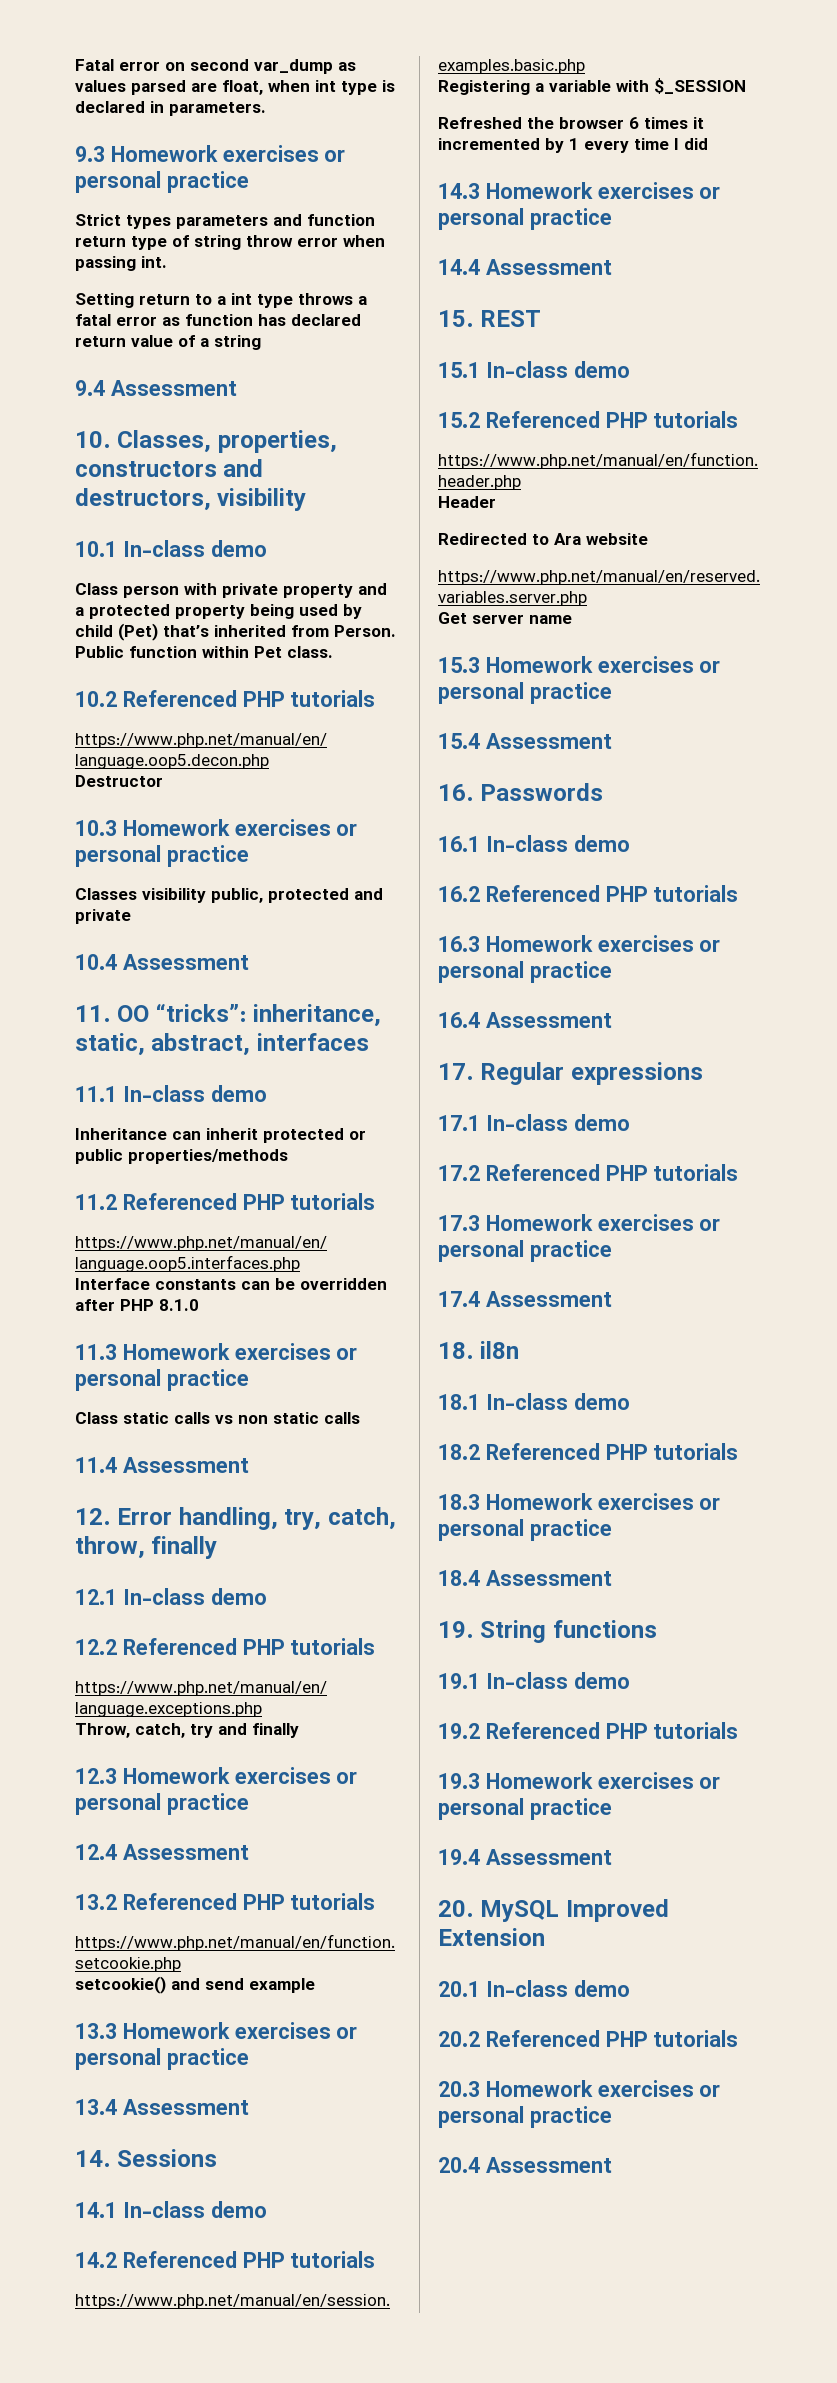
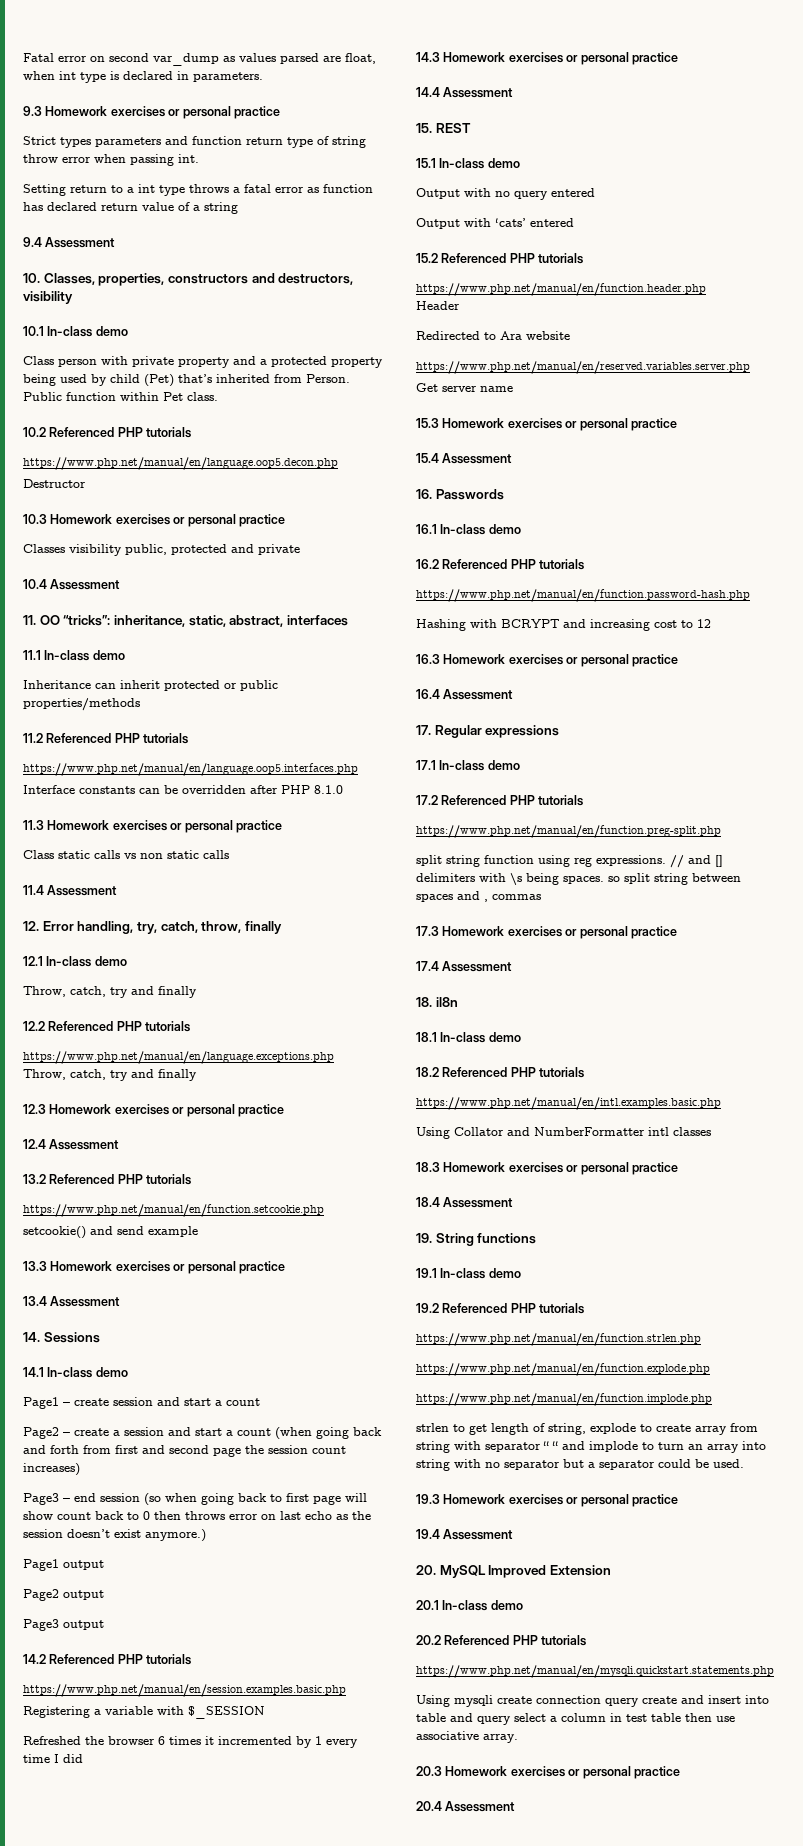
(267, 1596) none -> [23,986,197,998] // Throw, catch, try and finally
(267, 2209) none -> [23,1397,260,1409] [23,1427,382,1439] [23,1445,346,1457] [23,1463,80,1476] [23,1493,367,1505] [23,1511,371,1520] [23,1529,206,1542] [23,1559,104,1571] [23,1589,104,1601] [23,1619,104,1631] // Page1 – create session and start a count // Page2 – create a session and start a count (when going back and forth from first and second page the session count increases) // Page3 – end session (so when going back to first page will show count back to 0 then throws error on last echo as the session doesn’t exist anymore.) // Page1 output // Page2 output // Page3 output
(630, 369) none -> [416,188,595,200] [416,218,574,229] // Output with no query entered // Output with ‘cats’ entered
(739, 893) none -> [416,589,750,602] [416,619,711,631] // https://www.php.net/manual/en/function.password-hash.php // Hashing with BCRYPT and increasing cost to 12
(739, 1172) none -> [416,825,721,838] [416,855,723,868] [416,873,741,885] [416,891,541,902] // https://www.php.net/manual/en/function.preg-split.php // split string function using reg expressions. // and [] delimiters with \s being spaces. so split string between spaces and , commas
(739, 1451) none -> [416,1097,721,1110] [416,1127,711,1139] // https://www.php.net/manual/en/intl.examples.basic.php // Using Collator and NumberFormatter intl classes
(739, 1730) none -> [416,1333,701,1346] [416,1363,710,1376] [416,1393,712,1406] [416,1423,758,1435] [416,1441,766,1453] [416,1459,744,1471] // https://www.php.net/manual/en/function.strlen.php // https://www.php.net/manual/en/function.explode.php // https://www.php.net/manual/en/function.implode.php // strlen to get length of string, explode to create array from string with separator “ “ and implode to turn an array into string with no separator but a separator could be used.
(739, 2038) none -> [416,1665,774,1678] [416,1695,769,1707] [416,1713,735,1725] [416,1731,518,1743] // https://www.php.net/manual/en/mysqli.quickstart.statements.php // Using mysqli create connection query create and insert into table and query select a column in test table then use associative array.

